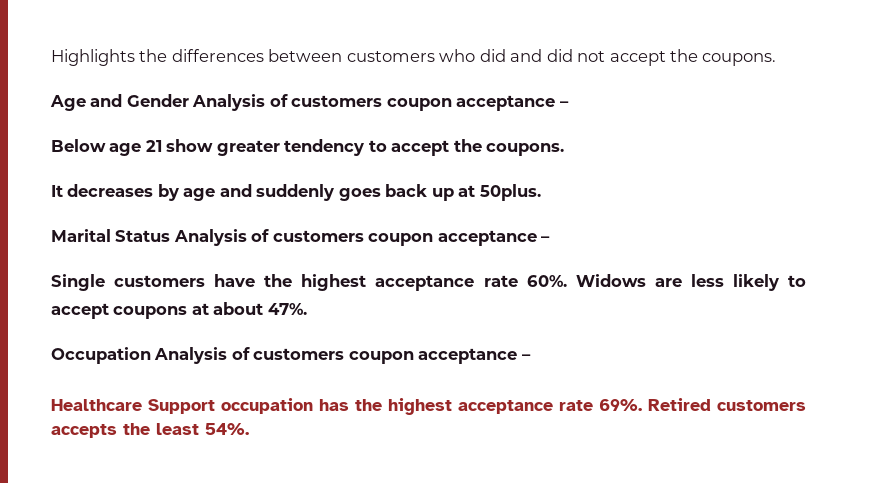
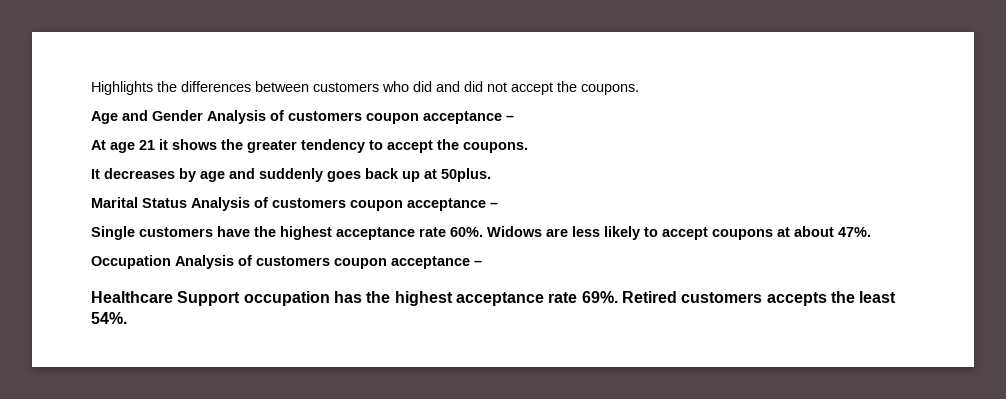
[51,139,106,152] Below -> [91,140,106,150] At
[166,139,214,152] show -> [159,139,243,150] it shows the

